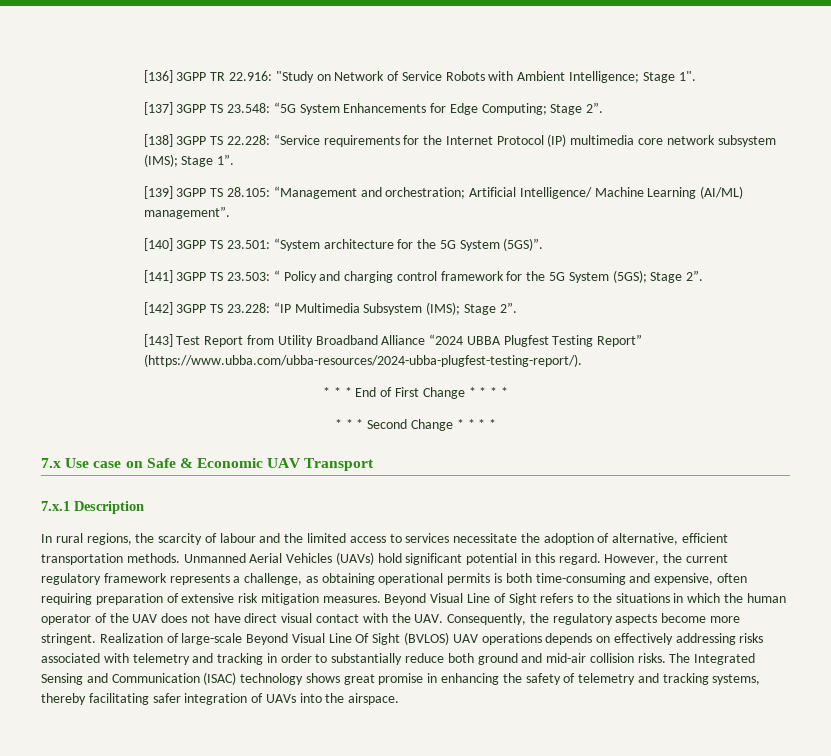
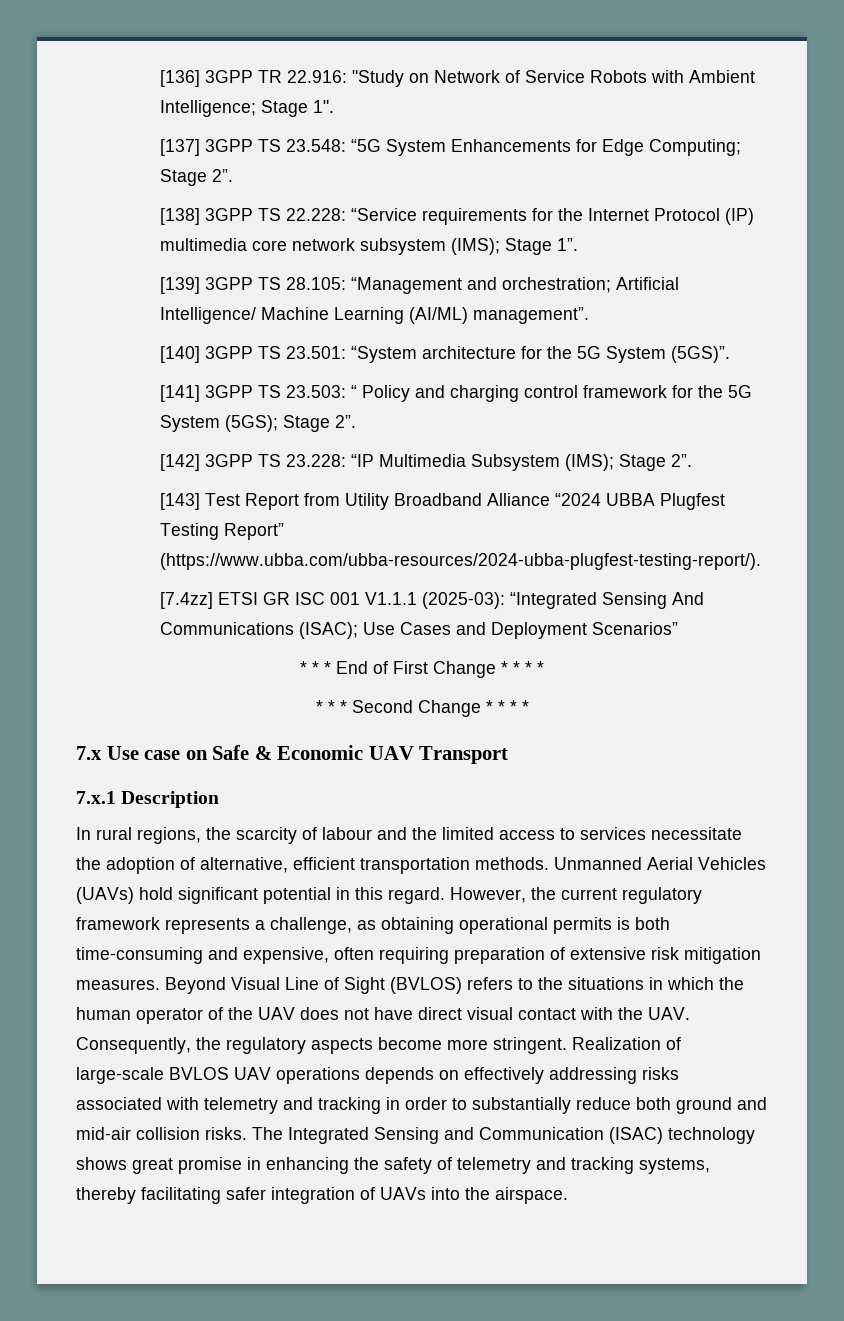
(582, 360) none -> [160,592,705,609] [160,622,679,639] // [7.4zz] ETSI GR ISC 001 V1.1.1 (2025-03): “Integrated Sensing And Communications (ISAC); Use Cases and Deployment Scenarios”
(537, 599) none -> [390,977,462,994] (BVLOS)
[246,632,450,645] Beyond Visual Line Of Sight (BVLOS) -> [169,1067,229,1080] BVLOS

